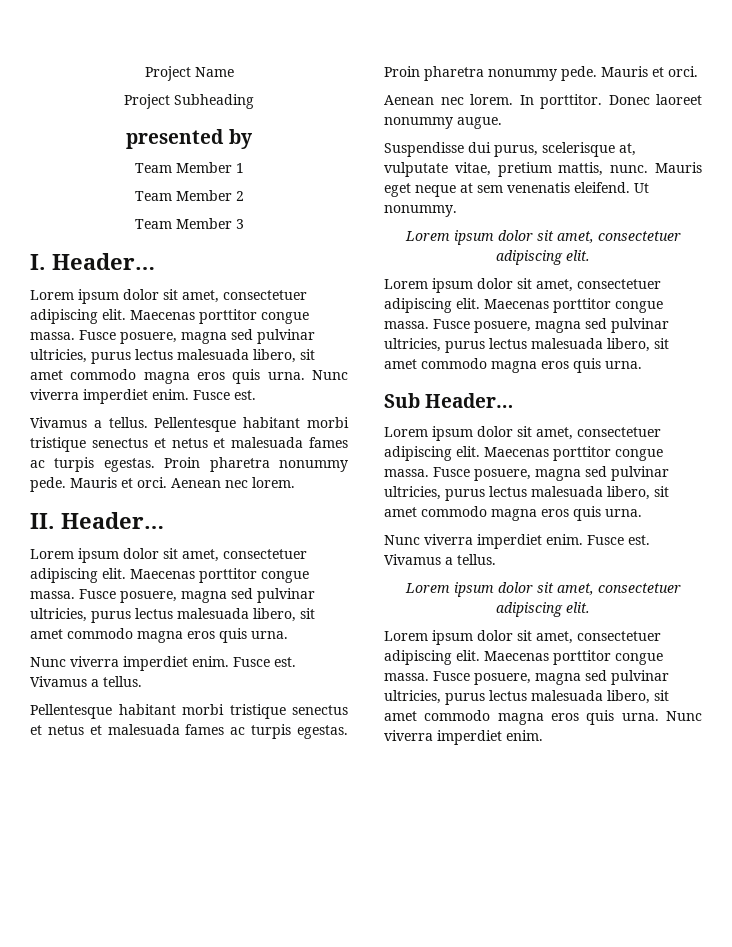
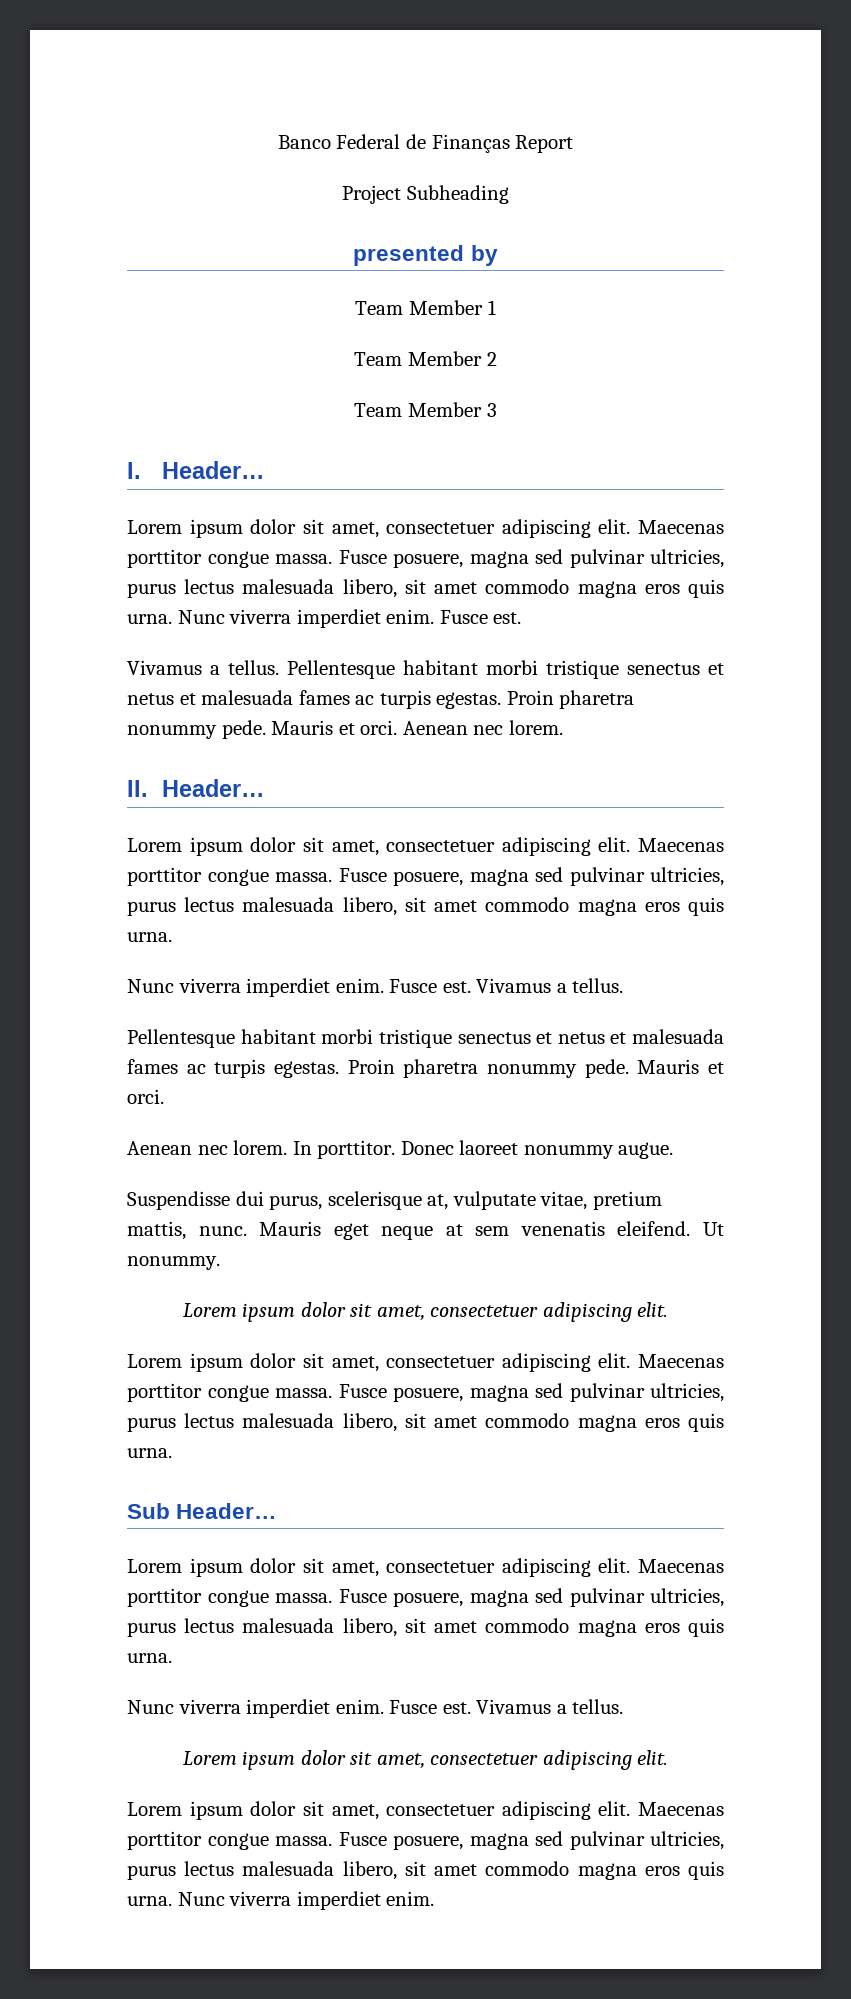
[144,66,234,81] Project Name -> [277,134,574,153] Banco Federal de Finanças Report

